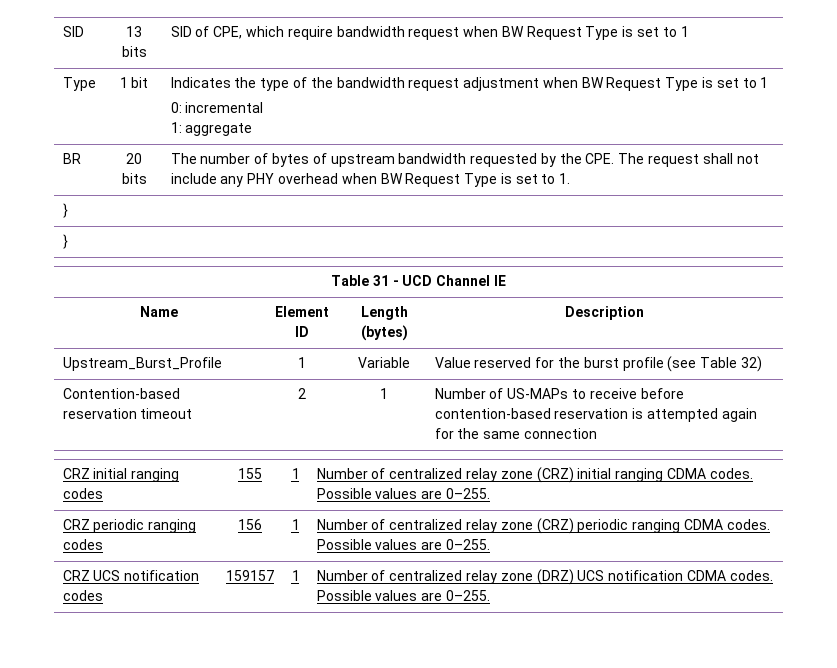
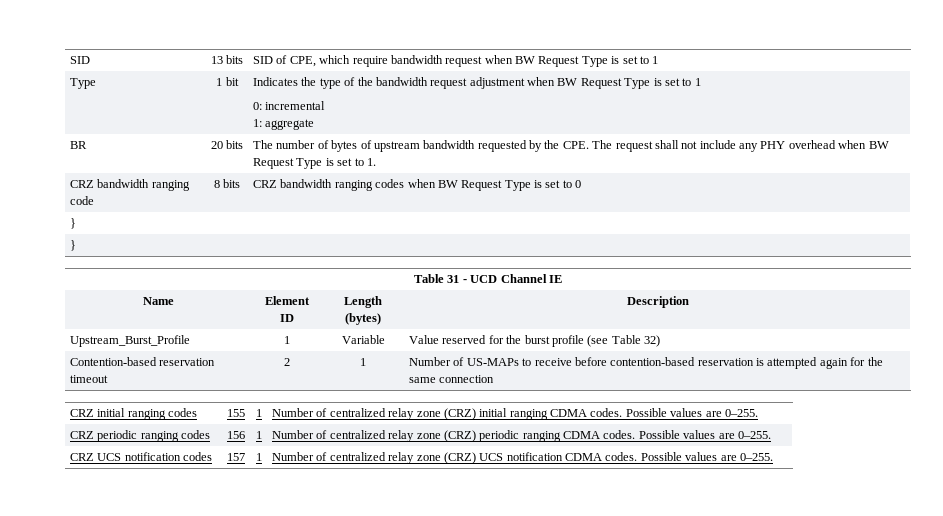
(571, 178) none -> [70,179,190,191] [70,196,95,205] [213,179,241,188] [253,179,582,191] // CRZ bandwidth ranging code | 8 bits | CRZ bandwidth ranging codes when BW Request Type is set to 0
[225,570,274,581] [291,570,300,581] [316,569,574,585] 159157 | 1 | Number of centralized relay zone (DRZ) -> [227,453,245,461] [256,453,262,461] [272,452,476,464] 157 | 1 | Number of centralized relay zone (CRZ)

